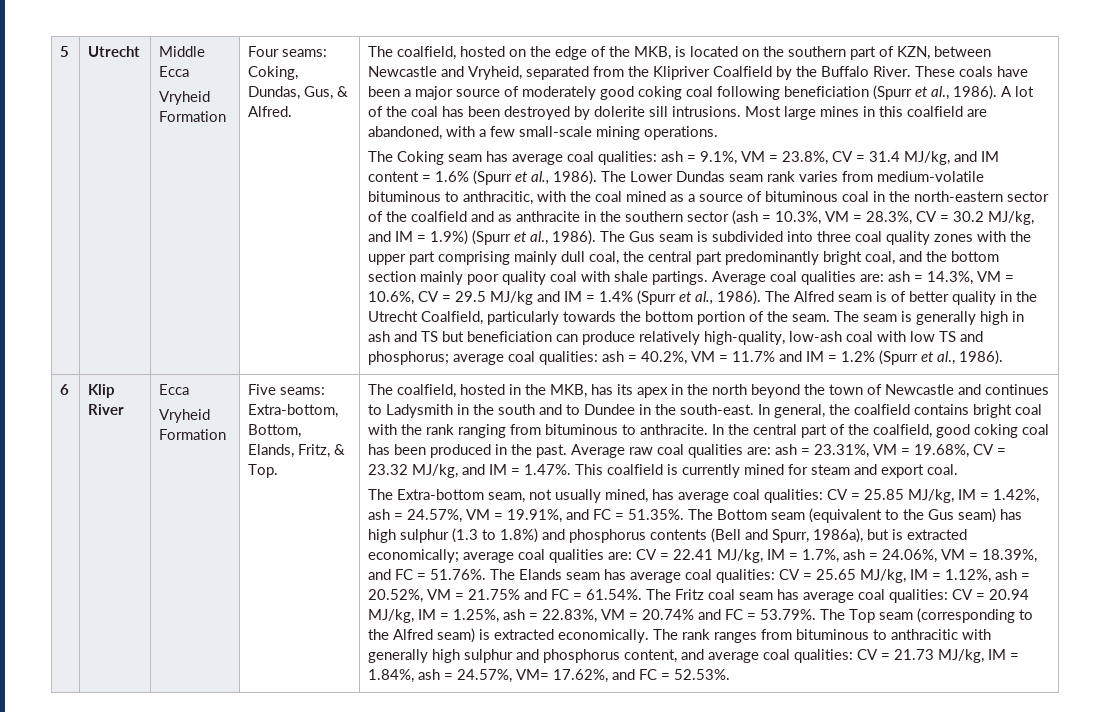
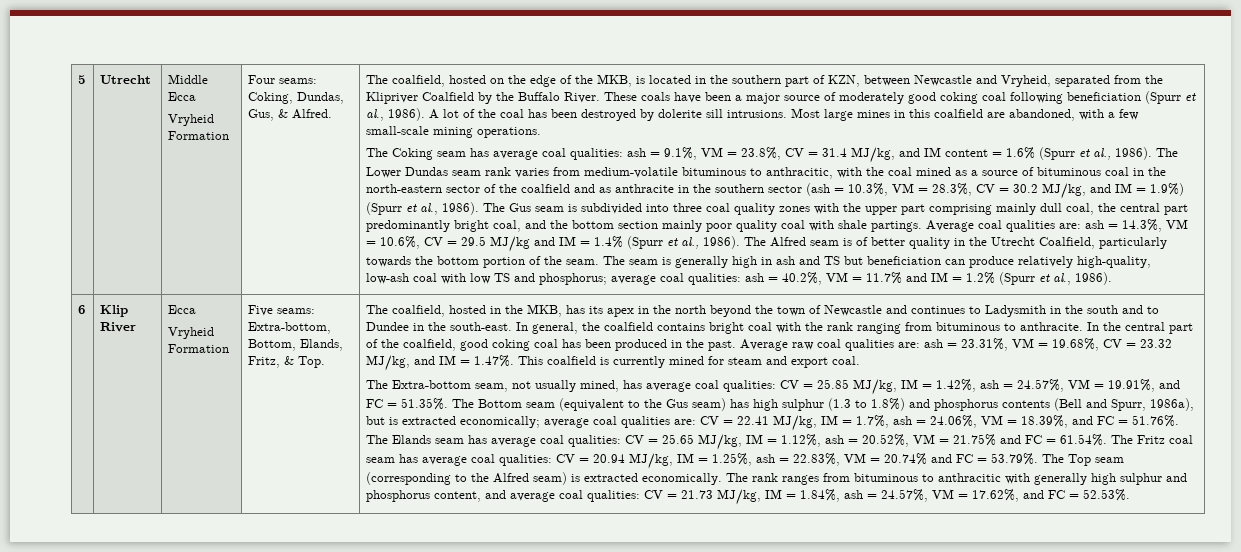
[742,49,760,57] on -> [695,76,707,84] in
[516,669,550,680] VM= -> [932,489,969,499] VM =

